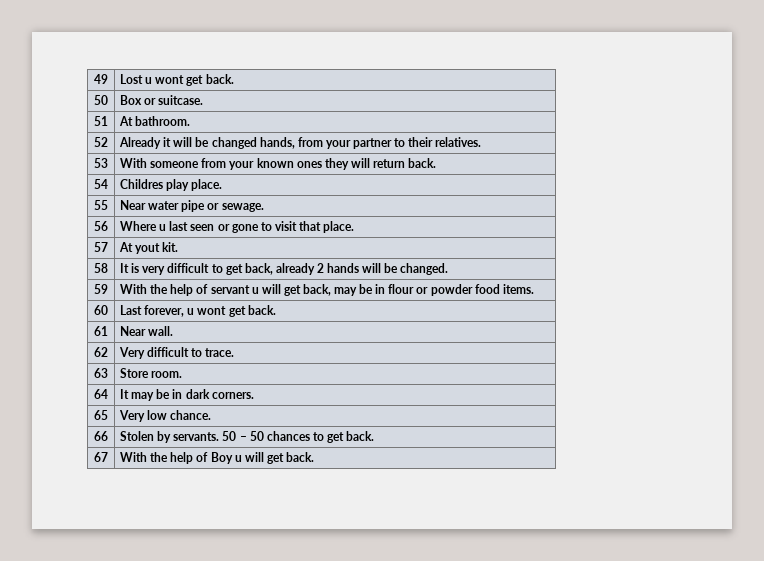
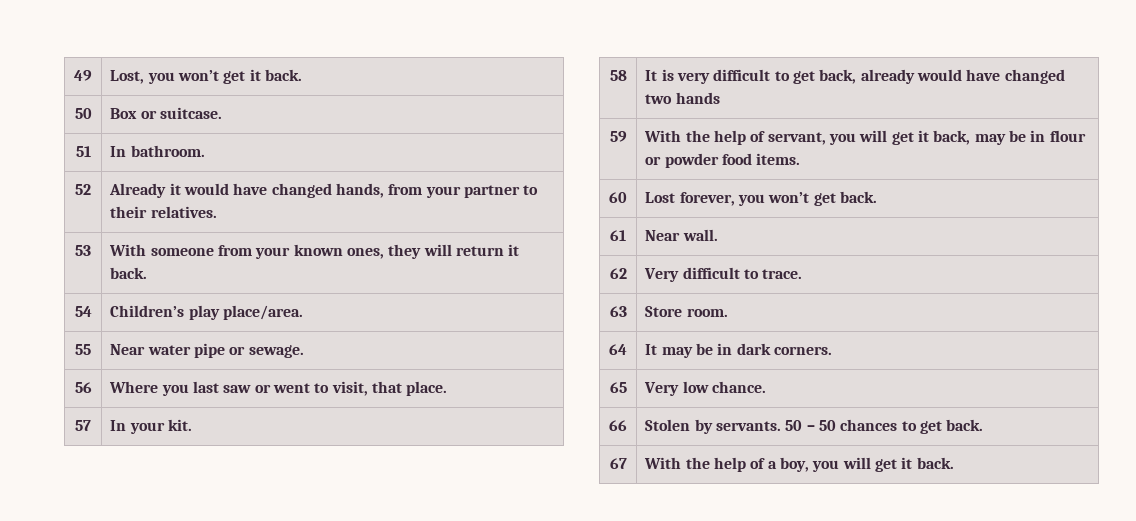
[120,74,204,86] Lost u wont get -> [110,69,261,84] Lost, you won’t get it
[119,116,134,126] At -> [110,146,127,157] In
[173,137,210,147] will be -> [184,183,268,195] would have
[296,161,322,168] ones -> [347,248,385,259] ones,
(405, 163) none -> [508,244,520,256] it
[120,179,223,191] Childres play place. -> [110,305,304,320] Children’s play place/area.
[159,221,297,233] u last seen or gone to visit -> [161,381,368,396] you last saw or went to visit,
[119,242,161,254] At yout -> [110,420,165,434] In your
[316,263,449,275] 2 hands will be changed. -> [916,69,1065,84] [645,92,720,104] would have changed two hands
[210,284,301,296] servant u will get -> [767,130,929,145] servant, you will get it
[120,305,227,317] Last forever, u wont -> [645,192,810,206] Lost forever, you won’t
[210,452,284,464] Boy u will get -> [767,457,913,472] a boy, you will get it

